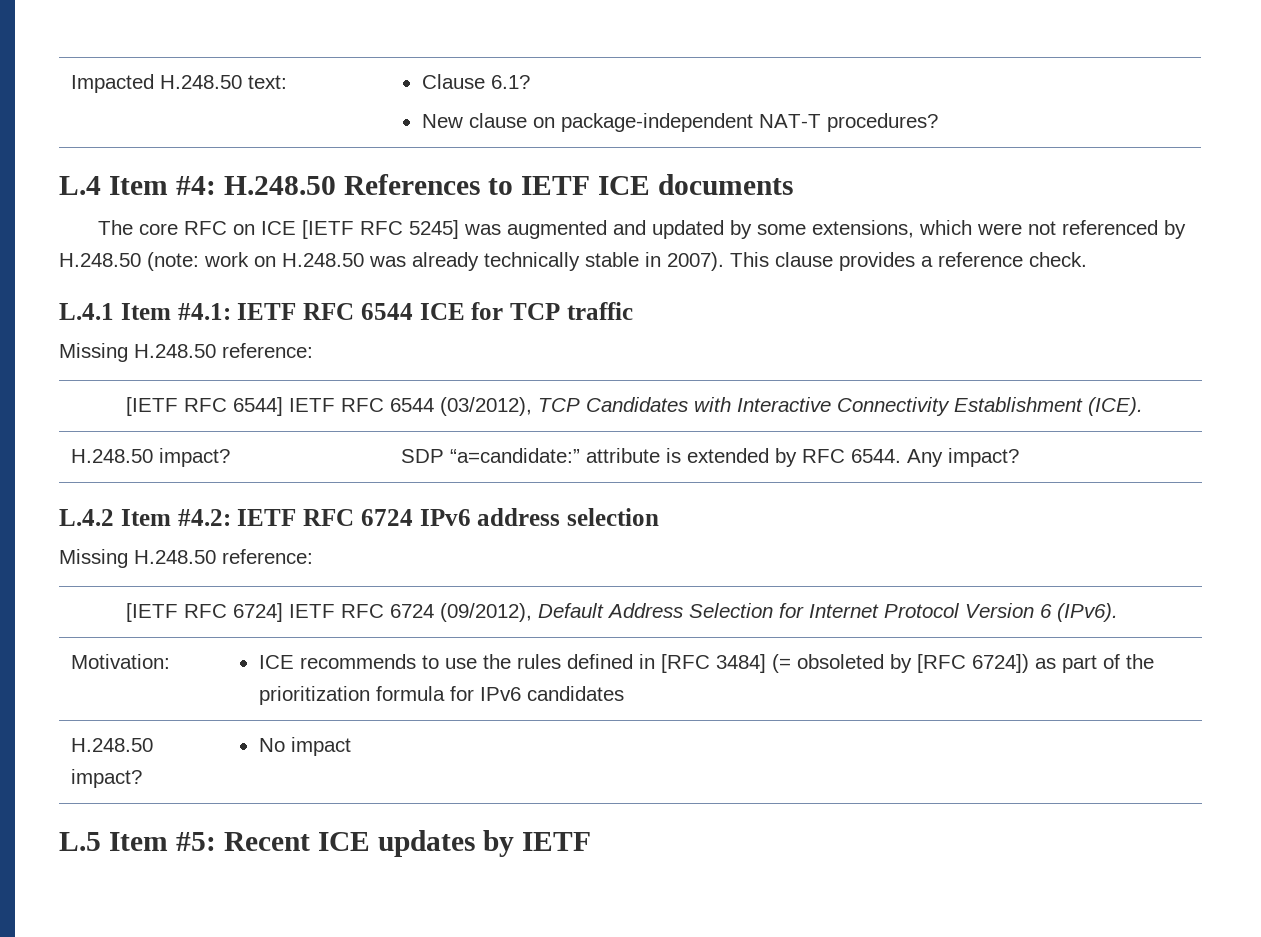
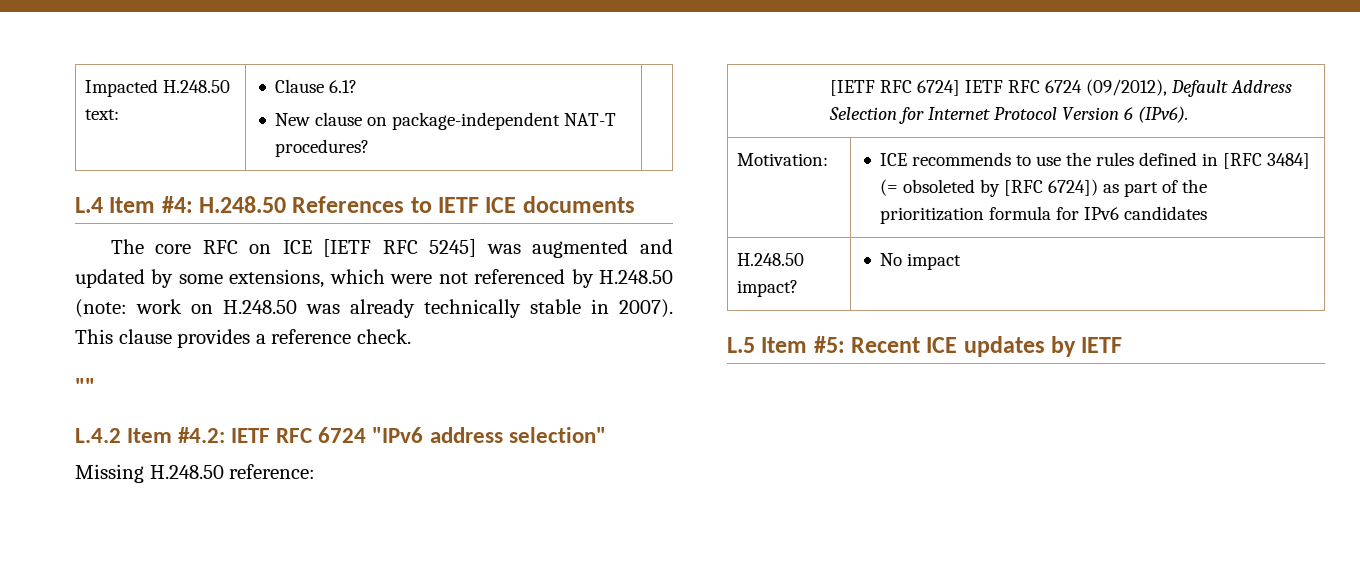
[59,302,633,320] [59,343,313,362] [125,397,1143,416] [71,448,231,467] [401,448,1020,467] L.4.1 Item #4.1: IETF RFC 6544 ICE for TCP traffic // Missing H.248.50 reference: // [IETF RFC 6544] IETF RFC 6544 (03/2012), TCP Candidates with Interactive Connectivity Establishment (ICE). // H.248.50 impact? | SDP “a=candidate:” attribute is extended by RFC 6544. Any impact? -> [75,378,95,394] ""
[419,508,659,526] IPv6 address selection -> [372,427,606,443] "IPv6 address selection"

